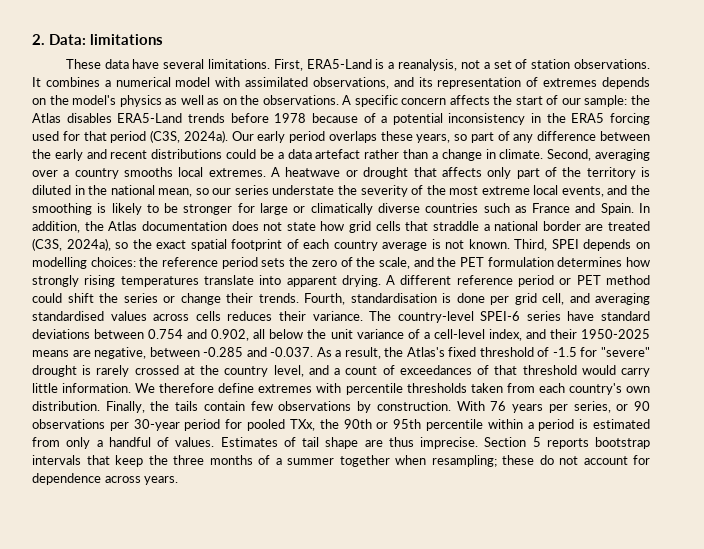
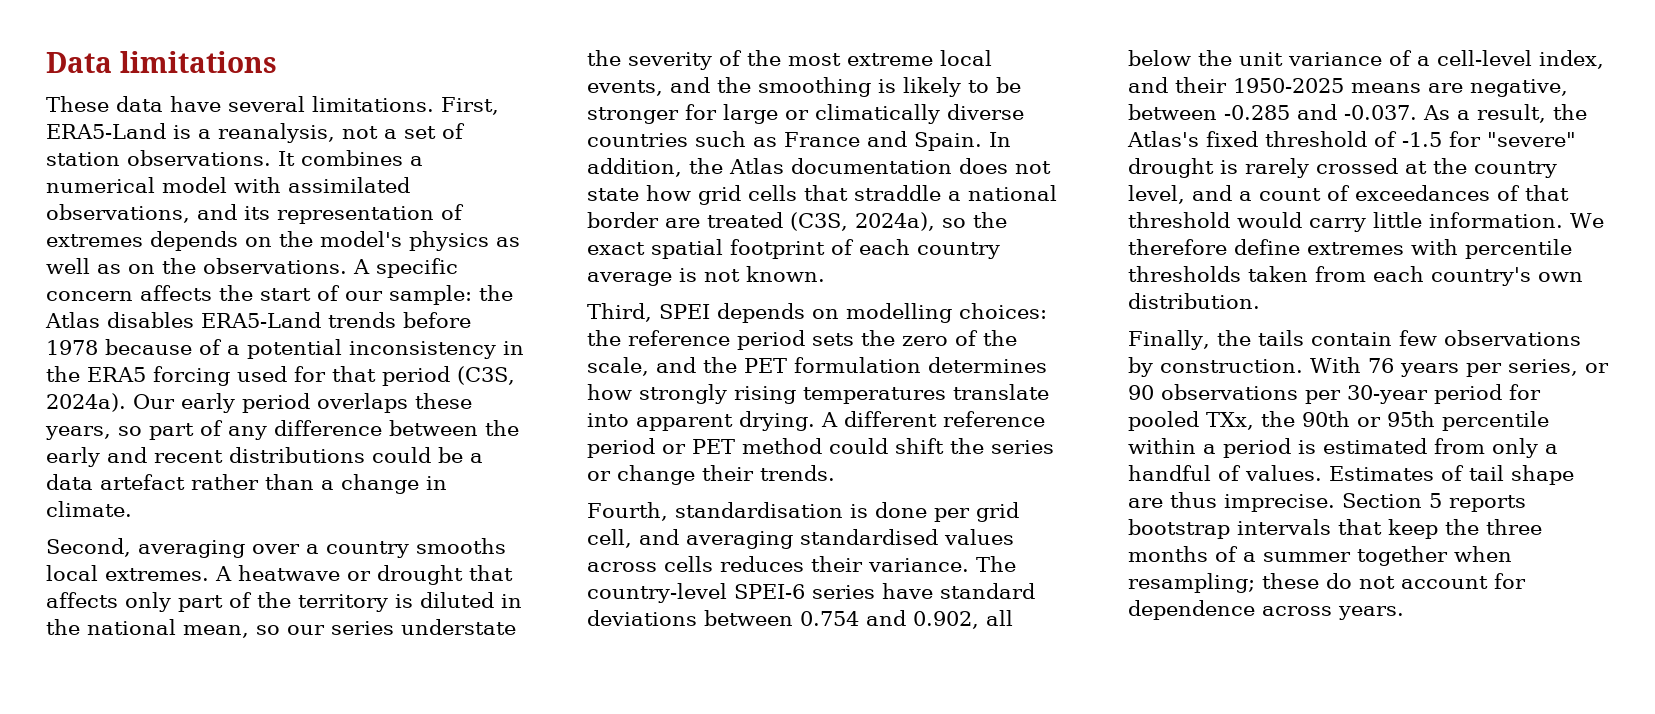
[32,34,87,45] 2. Data: -> [46,52,112,73] Data
(544, 154) none -> (132, 509) //
(510, 244) none -> (825, 274) //
(299, 298) none -> (835, 473) //
(100, 406) none -> (1260, 301) //

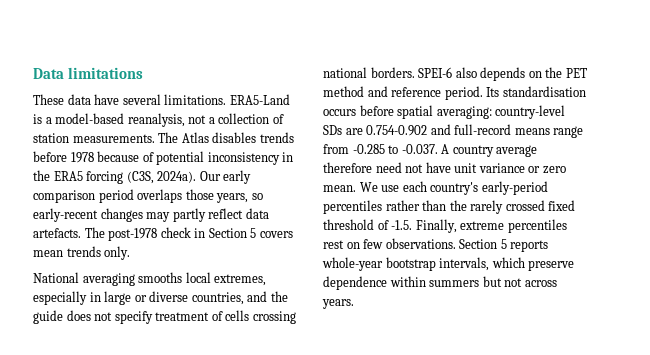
[441,97,499,115] First, -> (227, 99) none
(211, 134) none -> [55,113,125,124] model-based
[404,126,436,139] set -> [218,113,270,124] collection
[127,150,423,166] [46,177,410,193] [46,204,464,224] [46,231,520,251] [46,258,458,278] [46,285,513,305] observations. It combines a numerical model with assimilated observations, and its representation of extremes depends on the model's physics as well as on the observations. A specific concern affects the start of our sample: the -> [72,132,179,143] measurements. The
[201,312,321,328] ERA5-Land -> (257, 137) none
[227,345,240,355] a -> (154, 157) none
[237,366,450,386] used for that period -> (124, 177) none
(235, 403) none -> [33,190,95,203] comparison
[415,393,472,409] these -> [185,189,214,200] those
[149,420,519,440] [46,447,483,467] [46,474,447,494] [46,501,132,517] [46,538,506,558] [46,565,513,585] [46,592,522,612] [46,619,516,638] [587,50,992,70] [587,77,1021,97] [587,104,1024,124] [587,131,1011,151] [587,158,1051,177] [587,185,1057,205] [587,212,1007,231] [587,239,1000,259] [587,266,825,286] [587,303,1047,323] [587,330,1017,350] [587,357,1047,376] [587,384,1049,404] [587,411,1045,431] [587,438,1054,458] [587,465,835,485] [587,502,1019,522] [587,529,1014,549] [587,556,1016,572] [587,583,1035,603] [587,610,1013,629] [1128,50,1604,69] [1128,77,1568,97] [1128,104,1587,123] [1127,131,1576,147] [1128,158,1557,178] [1128,185,1569,204] [1128,212,1604,232] [1128,239,1572,259] [1128,266,1583,286] [1128,293,1260,309] [1128,330,1581,350] [1128,357,1609,377] [1128,384,1541,404] [1128,411,1549,431] [1128,438,1558,458] [1128,465,1574,485] [1128,492,1526,512] [1128,519,1542,539] [1128,546,1512,566] [1128,573,1526,593] [1128,600,1255,620] part of any difference between the early and recent distributions could be a data artefact rather than a change in climate. // Second, averaging over a country smooths local extremes. A heatwave or drought that affects only part of the territory is diluted in the national mean, so our series understate the severity of the most extreme local events, and the smoothing is likely to be stronger for large or climatically diverse countries such as France and Spain. In addition, the Atlas documentation does not state how grid cells that straddle a national border are treated (C3S, 2024a), so the exact spatial footprint of each country average is not known. // Third, SPEI depends on modelling choices: the reference period sets the zero of the scale, and the PET formulation determines how strongly rising temperatures translate into apparent drying. A different reference period or PET method could shift the series or change their trends. // Fourth, standardisation is done per grid cell, and averaging standardised values across cells reduces their variance. The country-level SPEI-6 series have standard deviations between 0.754 and 0.902, all below the unit variance of a cell-level index, and their 1950-2025 means are negative, between -0.285 and -0.037. As a result, the Atlas's fixed threshold of -1.5 for "severe" drought is rarely crossed at the country level, and a count of exceedances of that threshold would carry little information. We therefore define extremes with percentile thresholds taken from each country's own distribution. // Finally, the tails contain few observations by construction. With 76 years per series, or 90 observations per 30-year period for pooled TXx, the 90th or 95th percentile within a period is estimated from only a handful of values. Estimates of tail shape are thus imprecise. Section 5 reports bootstrap intervals that keep the three months of a summer together when resampling; these do not account for dependence -> [33,208,269,222] [33,227,293,241] [33,246,131,260] [33,272,267,286] [33,291,288,305] [33,310,296,324] [323,67,587,81] [323,86,586,100] [323,105,566,119] [323,124,584,138] [323,144,538,157] [323,162,566,174] [323,181,548,195] [323,200,576,214] [323,219,567,233] [323,238,549,252] [322,257,575,271] [323,276,523,290] early-recent changes may partly reflect data artefacts. The post-1978 check in Section 5 covers mean trends only. // National averaging smooths local extremes, especially in large or diverse countries, and the guide does not specify treatment of cells crossing national borders. SPEI-6 also depends on the PET method and reference period. Its standardisation occurs before spatial averaging: country-level SDs are 0.754-0.902 and full-record means range from -0.285 to -0.037. A country average therefore need not have unit variance or zero mean. We use each country's early-period percentiles rather than the rarely crossed fixed threshold of -1.5. Finally, extreme percentiles rest on few observations. Section 5 reports whole-year bootstrap intervals, which preserve dependence within summers but not

